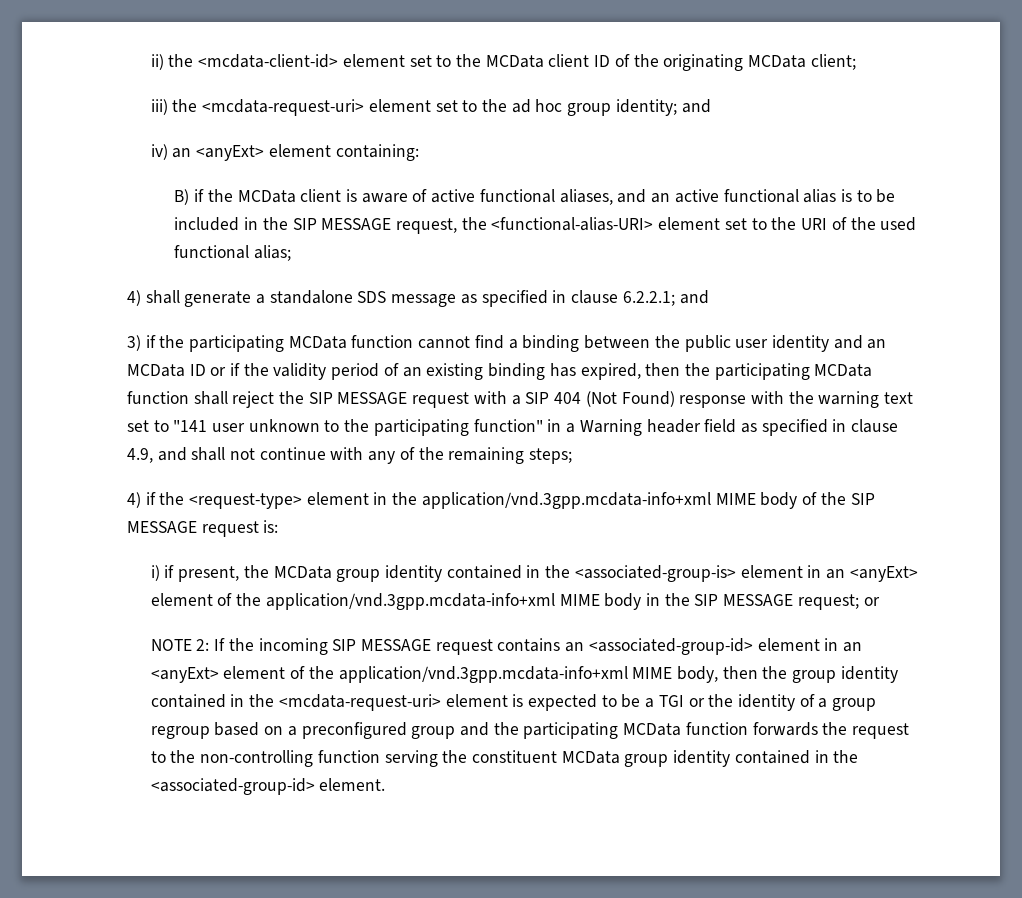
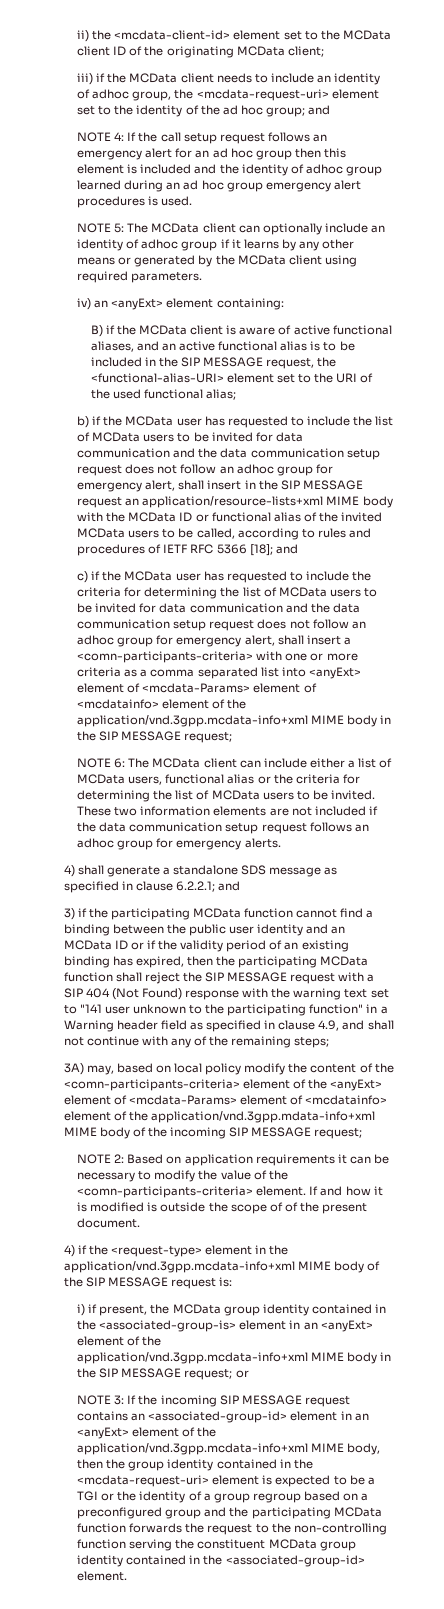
(168, 107) none -> [96,73,381,85] [77,89,172,101] if the MCData client needs to include an identity of adhoc group,
[511,99,711,116] ad hoc group identity; and -> [136,105,331,117] [77,132,327,144] [77,148,346,160] [77,164,382,176] [77,180,361,192] [77,196,193,208] [77,223,385,235] [77,239,355,251] [77,255,357,267] [77,271,203,283] identity of the ad hoc group; and // NOTE 4: If the call setup request follows an emergency alert for an ad hoc group then this element is included and the identity of adhoc group learned during an ad hoc group emergency alert procedures is used. // NOTE 5: The MCData client can optionally include an identity of adhoc group if it learns by any other means or generated by the MCData client using required parameters.
(292, 253) none -> [77,416,394,428] [77,432,303,442] [77,448,380,460] [77,464,333,476] [77,480,363,492] [77,496,393,508] [77,512,383,522] [77,528,371,540] [77,544,298,556] [77,571,372,583] [77,587,377,599] [77,603,360,613] [77,619,366,631] [77,635,351,647] [77,651,358,663] [77,667,361,679] [77,683,317,693] [77,699,247,709] [77,715,392,727] [77,731,233,743] [77,758,393,768] [77,774,360,785] [77,790,375,802] [77,806,378,816] [77,822,369,834] [77,838,281,850] // b) if the MCData user has requested to include the list of MCData users to be invited for data communication and the data communication setup request does not follow an adhoc group for emergency alert, shall insert in the SIP MESSAGE request an application/resource-lists+xml MIME body with the MCData ID or functional alias of the invited MCData users to be called, according to rules and procedures of IETF RFC 5366 [18]; and // c) if the MCData user has requested to include the criteria for determining the list of MCData users to be invited for data communication and the data communication setup request does not follow an adhoc group for emergency alert, shall insert a <comn-participants-criteria> with one or more criteria as a comma separated list into <anyExt> element of <mcdata-Params> element of <mcdatainfo> element of the application/vnd.3gpp.mcdata-info+xml MIME body in the SIP MESSAGE request; // NOTE 6: The MCData client can include either a list of MCData users, functional alias or the criteria for determining the list of MCData users to be invited. These two information elements are not included if the data communication setup request follows an adhoc group for emergency alerts.
(573, 456) none -> [63,1063,394,1075] [63,1079,382,1091] [63,1095,388,1105] [63,1111,375,1123] [63,1127,363,1139] [77,1154,389,1166] [77,1170,288,1182] [77,1186,383,1198] [77,1202,368,1214] [77,1218,141,1228] // 3A) may, based on local policy modify the content of the <comn-participants-criteria> element of the <anyExt> element of <mcdata-Params> element of <mcdatainfo> element of the application/vnd.3gpp.mdata-info+xml MIME body of the incoming SIP MESSAGE request; // NOTE 2: Based on application requirements it can be necessary to modify the value of the <comn-participants-criteria> element. If and how it is modified is outside the scope of of the present document.
[196,639,210,651] 2: -> [114,1395,125,1405] 3:

